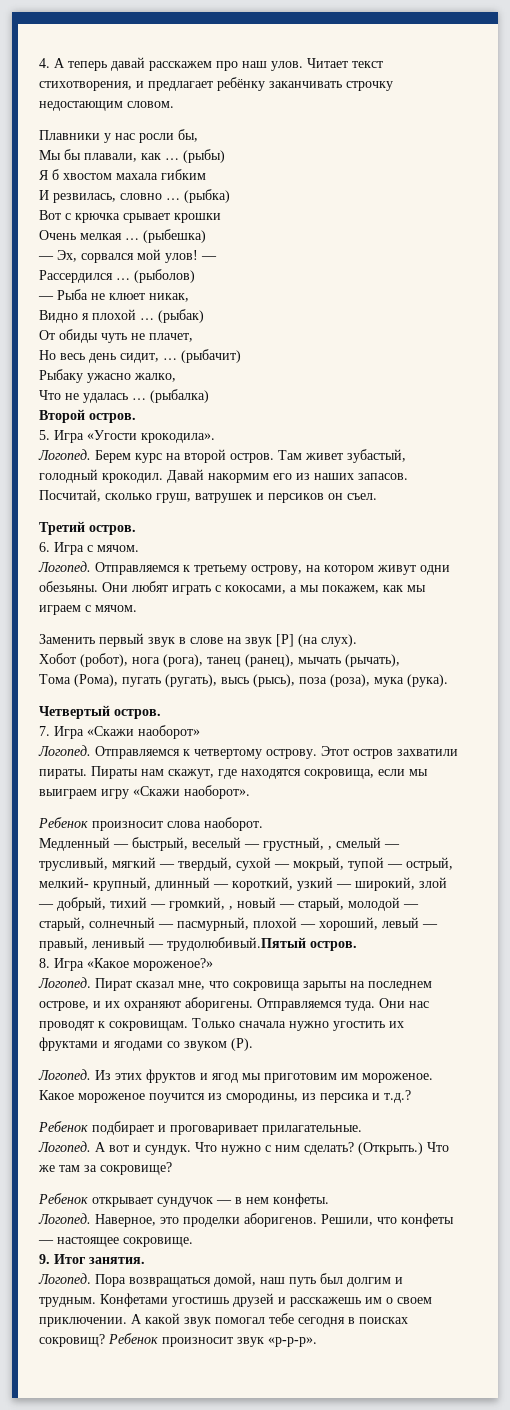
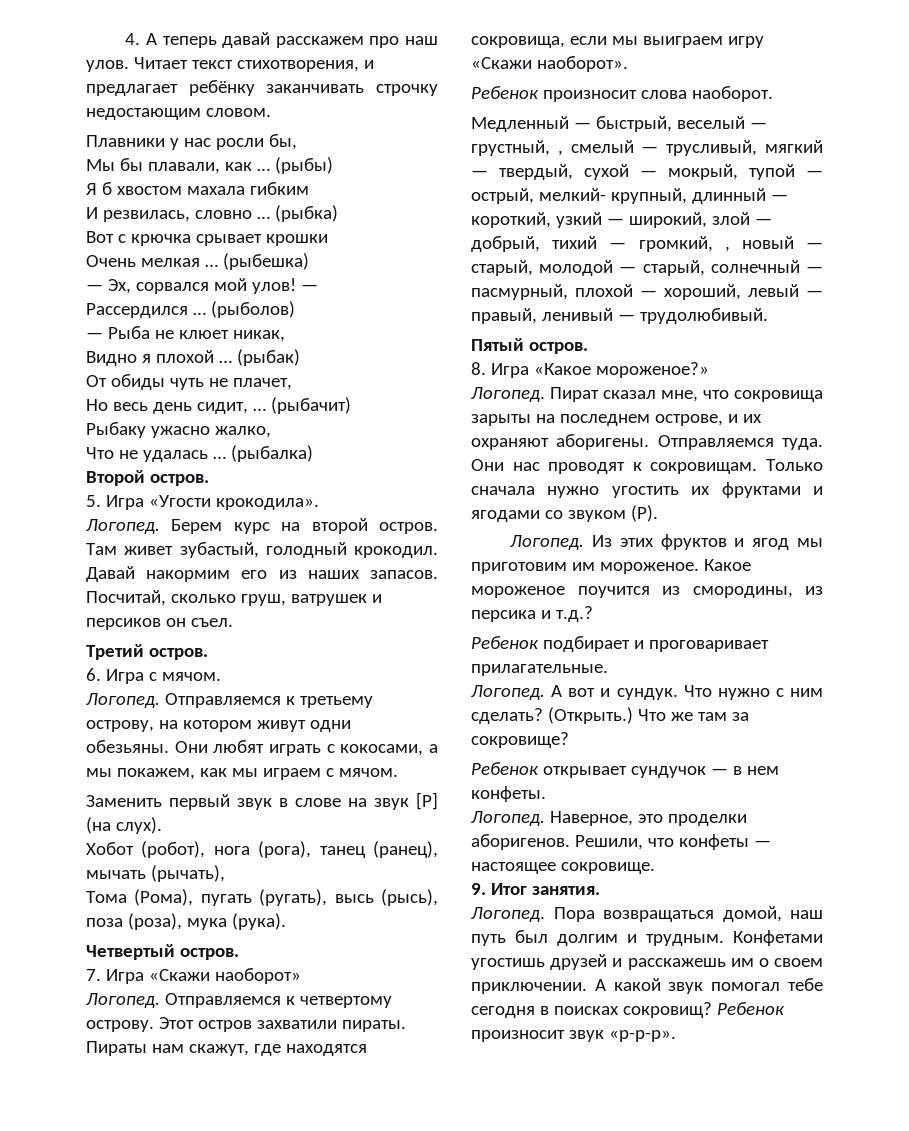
[167,937,306,951] трудолюбивый.Пятый -> [639,308,768,324] [471,338,524,351] трудолюбивый. // Пятый

